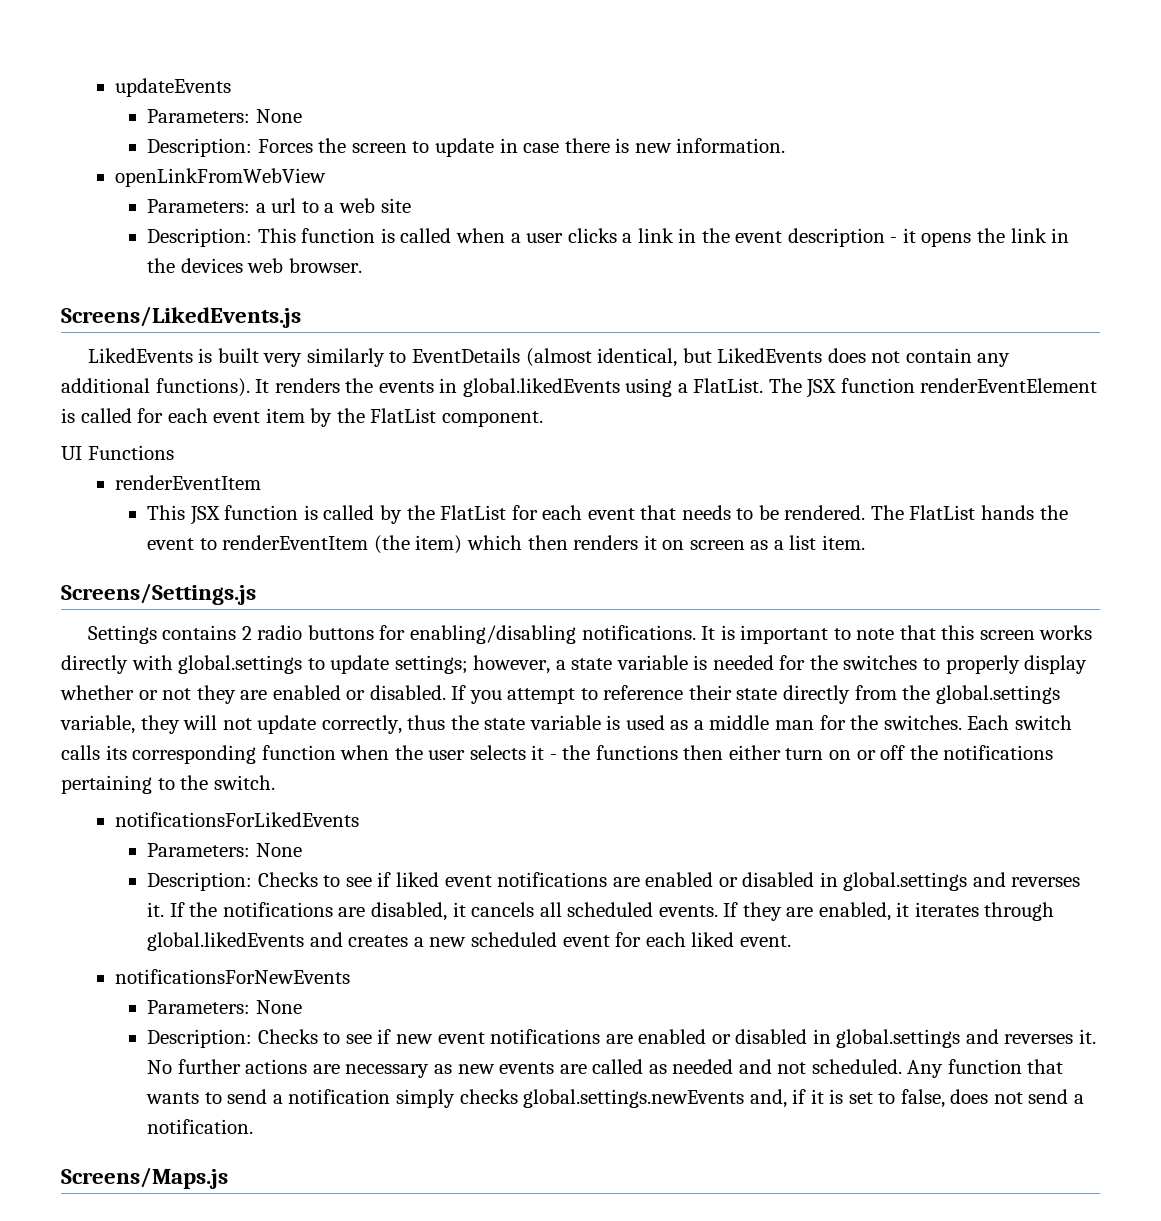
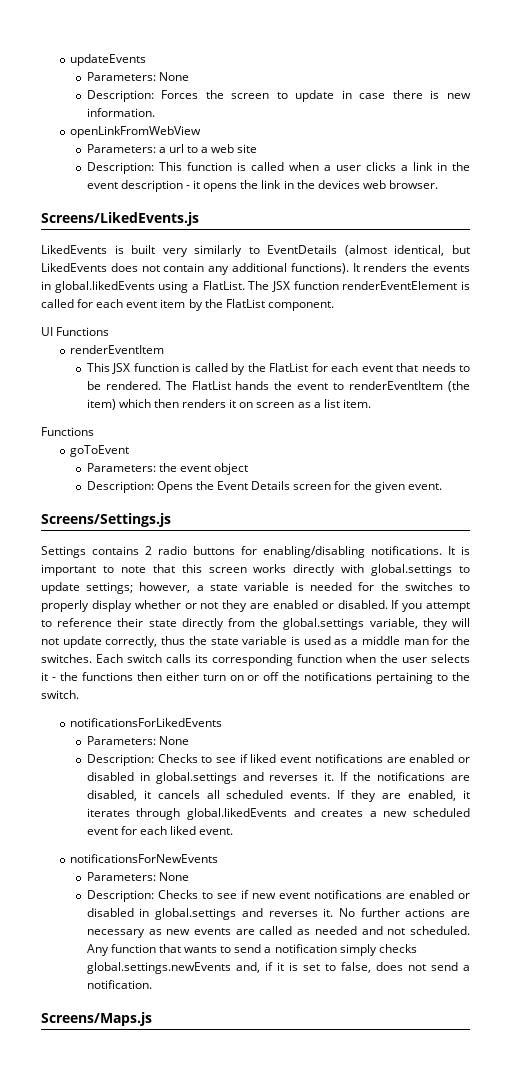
(865, 542) none -> [41,427,94,436] [70,445,130,457] [86,463,249,475] [86,481,442,493] // Functions // goToEvent // Parameters: the event object // Description: Opens the Event Details screen for the given event.

